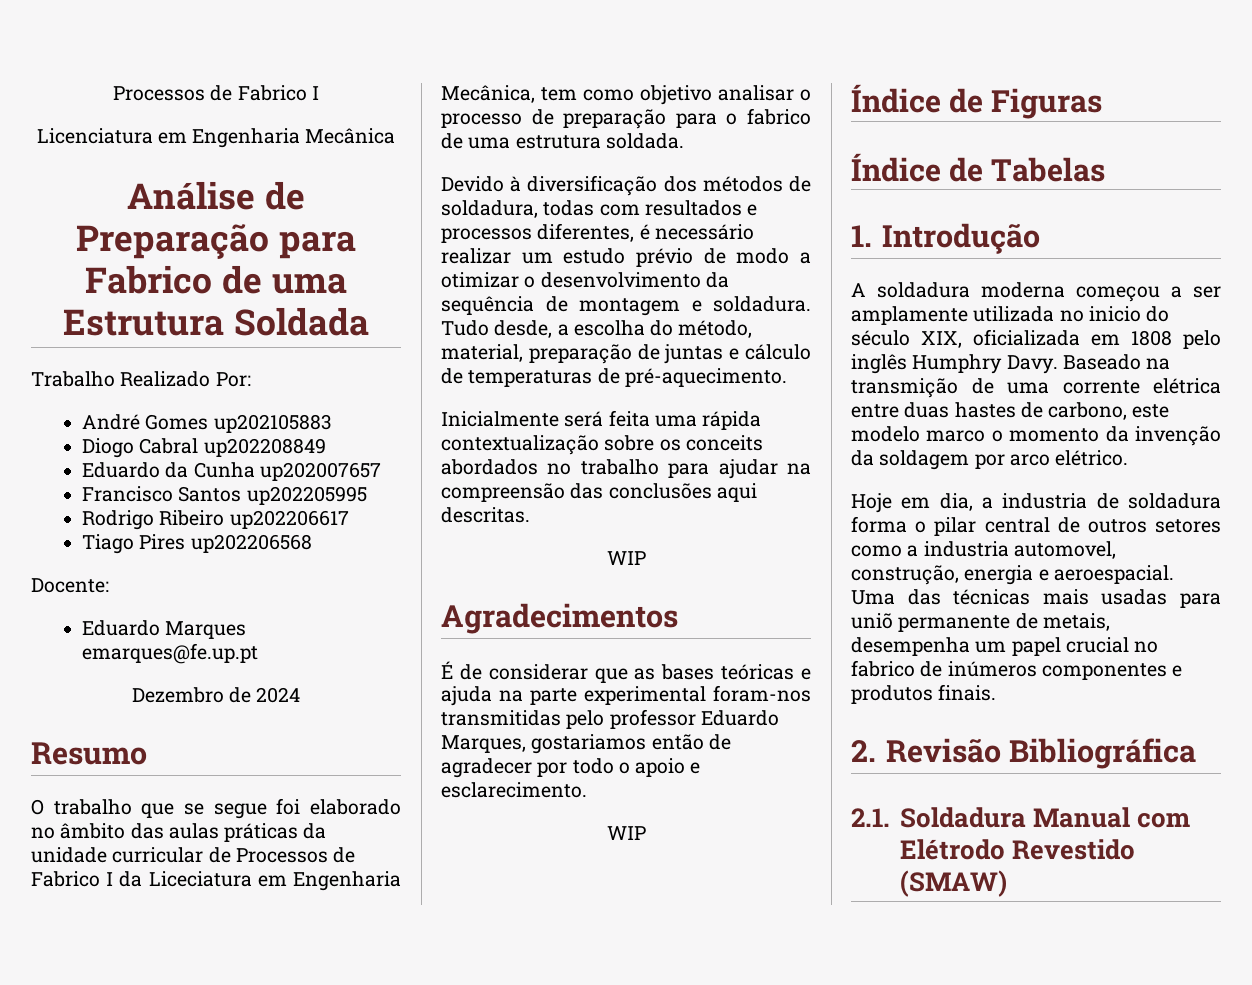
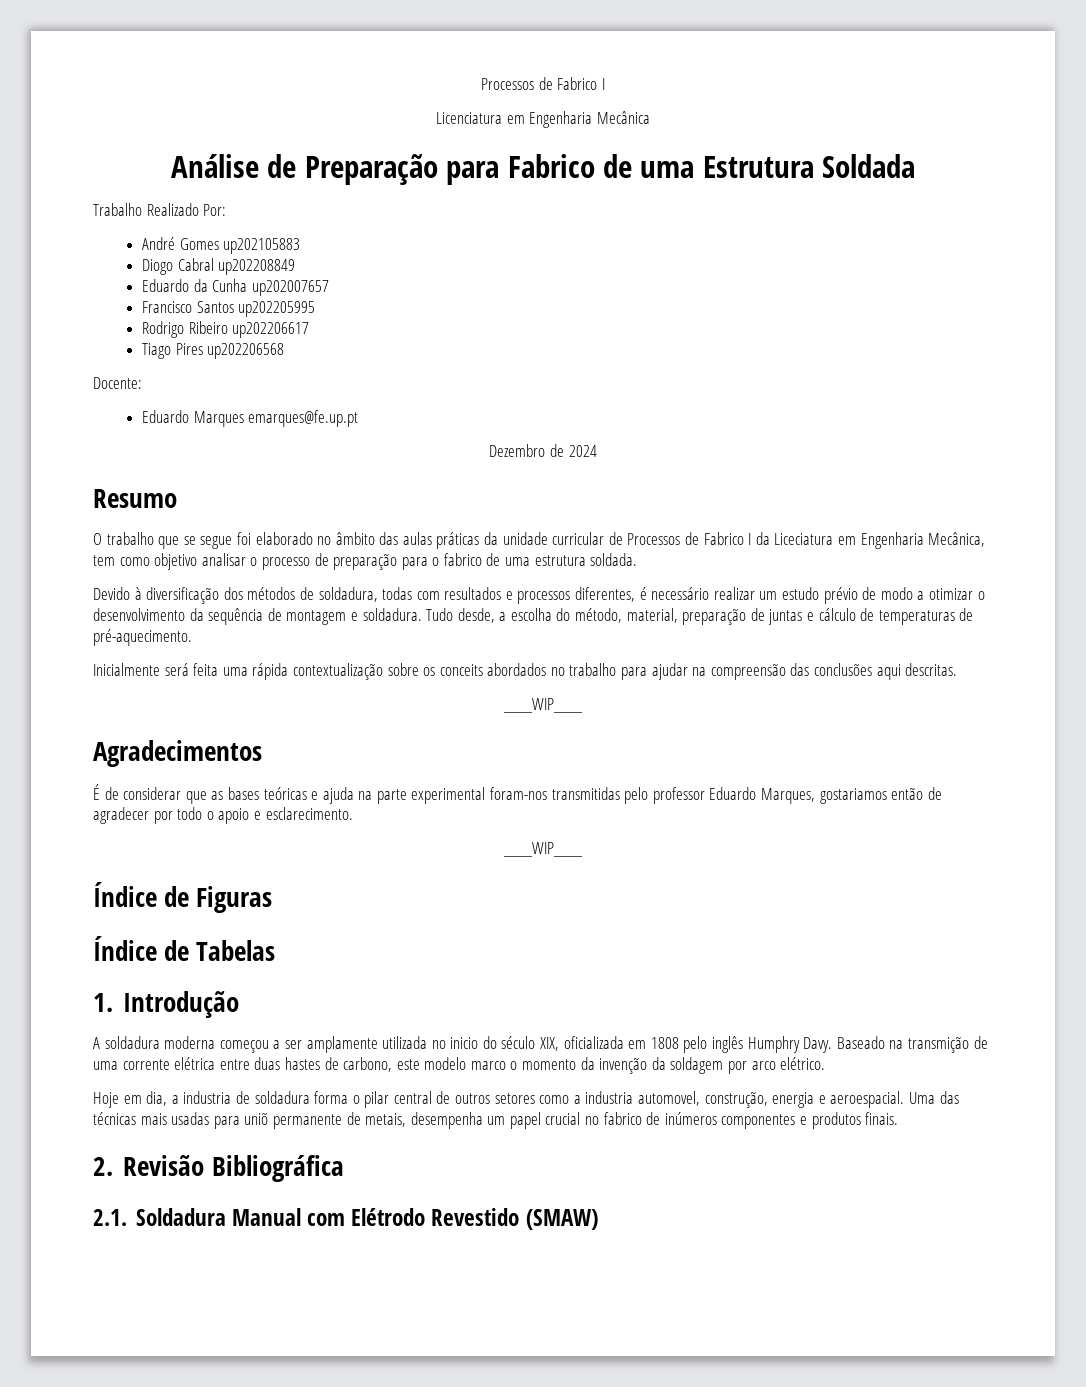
[606,551,646,565] WIP -> [503,698,583,713] ____WIP____
[606,826,646,840] WIP -> [503,842,583,857] ____WIP____

